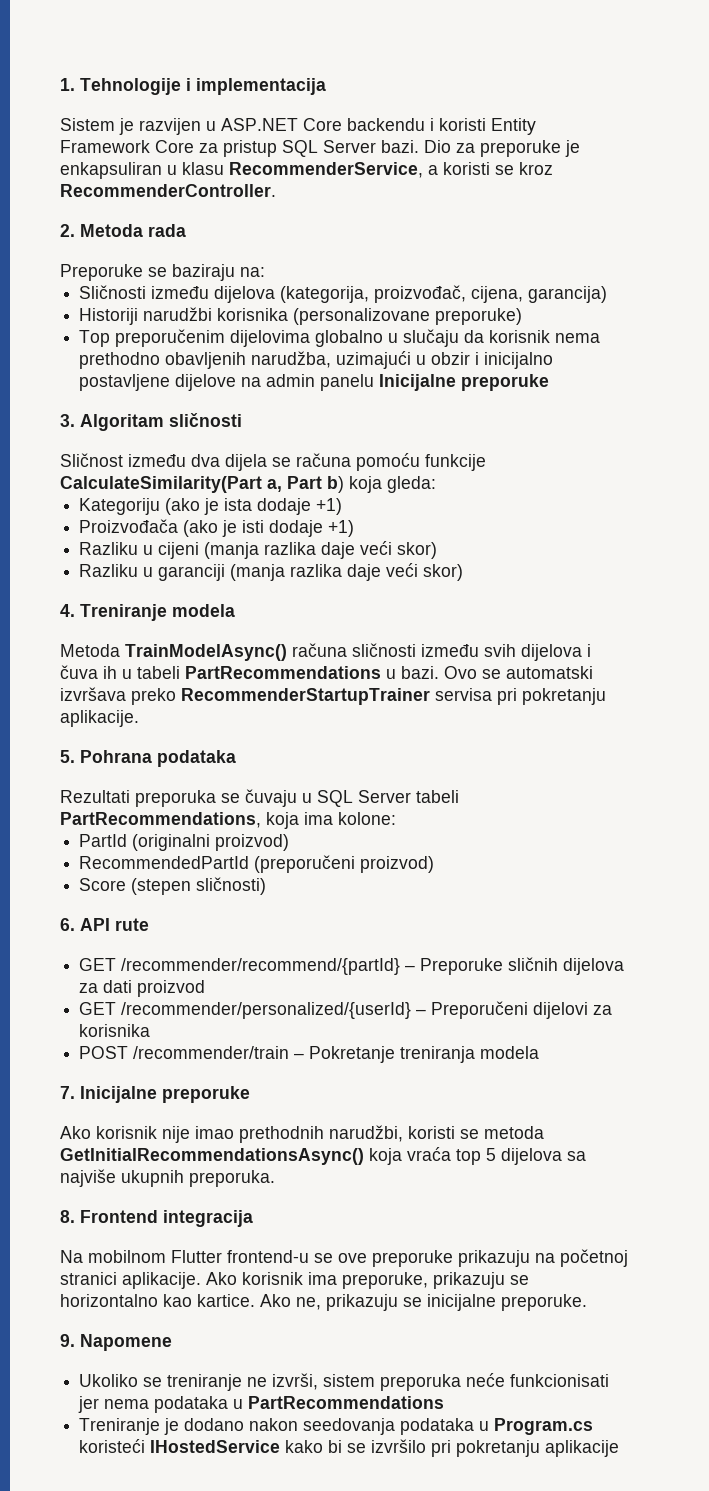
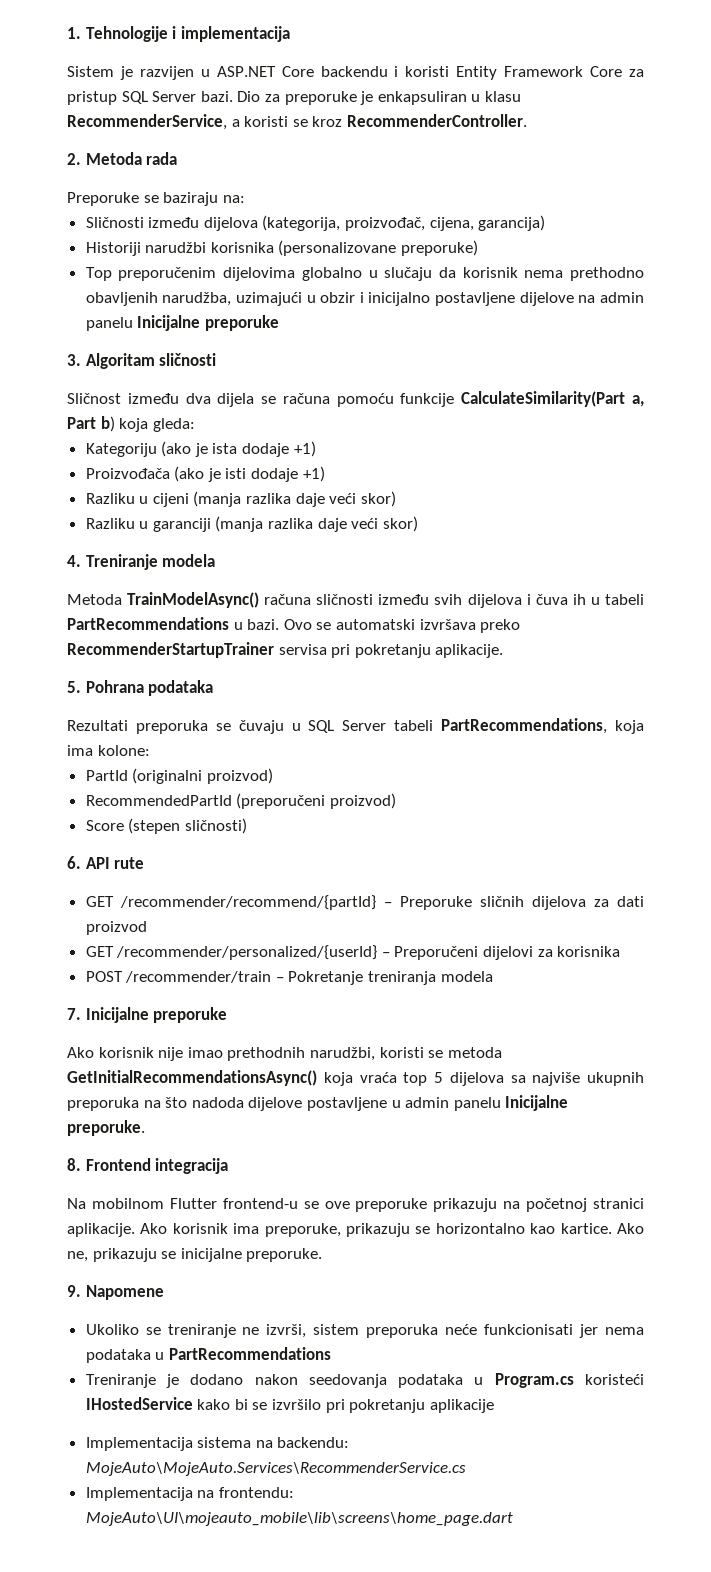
[189,1170,275,1187] preporuka. -> [67,1095,569,1111] [67,1120,145,1136] preporuka na što nadoda dijelove postavljene u admin panelu Inicijalne preporuke.
(620, 1448) none -> [85,1437,350,1451] [85,1462,466,1476] [85,1487,294,1501] [85,1512,513,1526] // Implementacija sistema na backendu: MojeAuto\MojeAuto.Services\RecommenderService.cs // Implementacija na frontendu: MojeAuto\UI\mojeauto_mobile\lib\screens\home_page.dart

